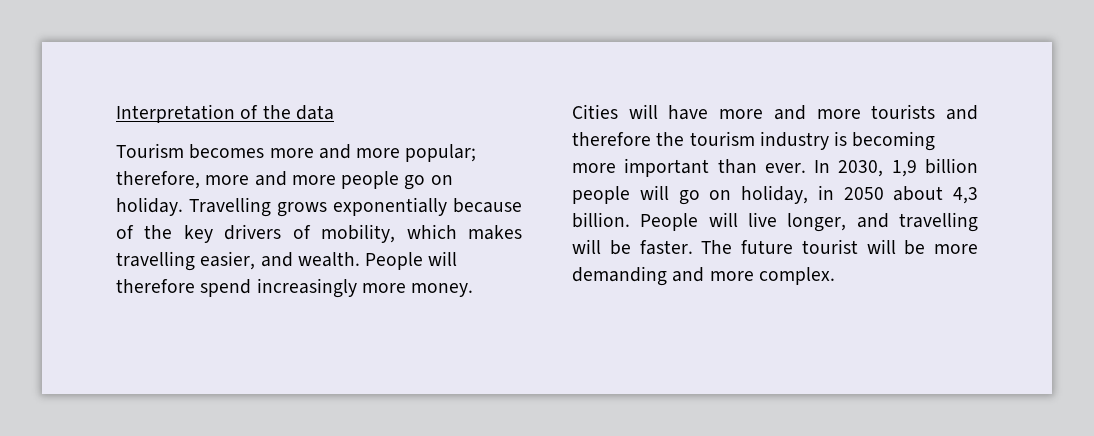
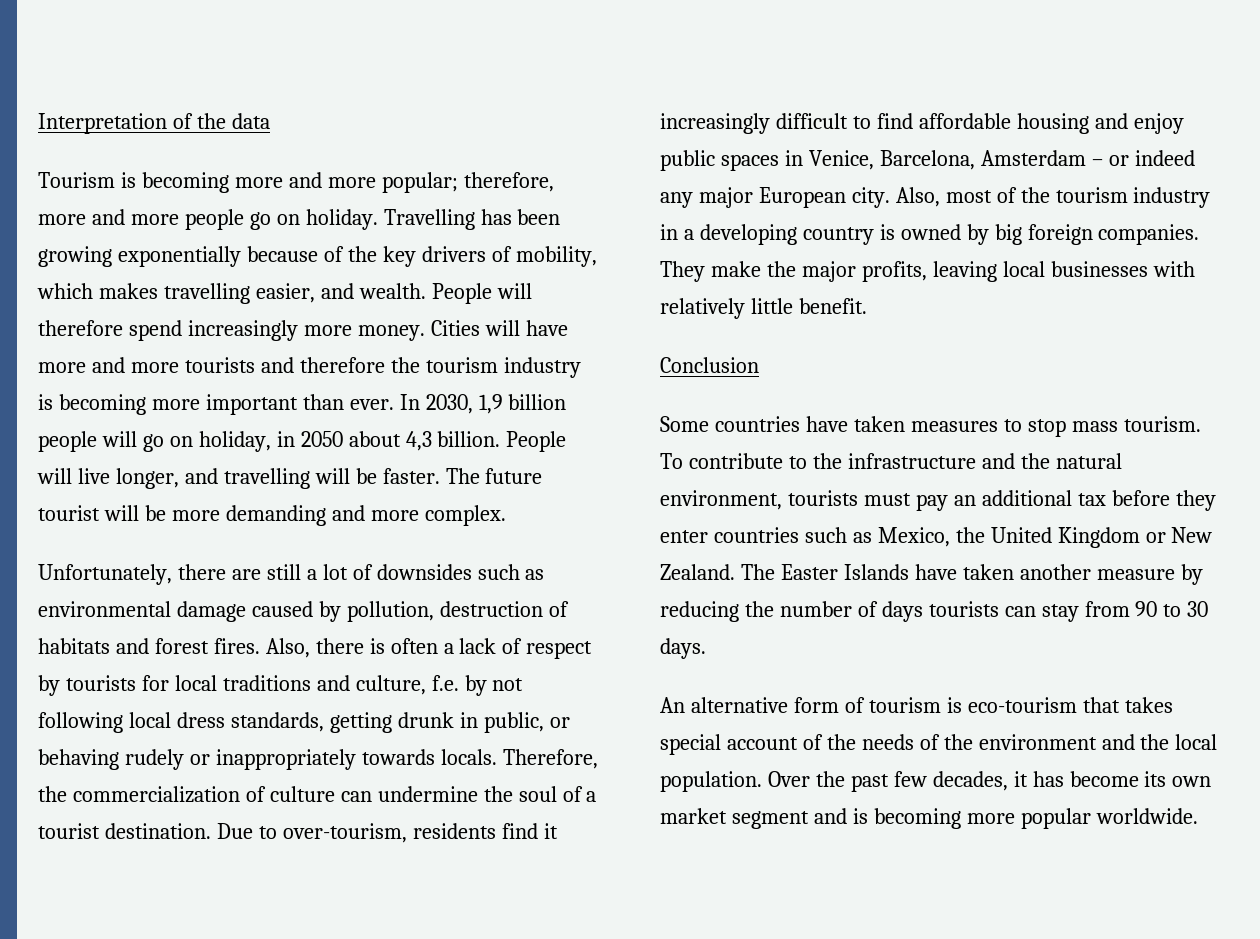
[189,144,265,159] becomes -> [120,172,229,193] is becoming
[277,202,327,217] grows -> [480,209,561,225] [38,246,112,267] has been growing
(835, 276) none -> [38,564,545,585] [38,601,569,622] [38,638,593,659] [38,675,524,696] [38,712,570,733] [38,749,598,770] [38,786,597,803] [38,823,558,843] [660,113,1184,134] [660,150,1195,171] [660,187,1211,208] [660,224,1200,245] [660,261,1195,282] [660,298,867,319] [660,357,759,373] [660,416,1201,437] [660,453,1122,469] [660,490,1216,511] [660,527,1213,548] [660,564,1203,585] [660,601,1209,622] [660,638,706,659] [660,697,1173,713] [660,734,1218,755] [660,771,1212,792] [660,808,1198,829] // Unfortunately, there are still a lot of downsides such as environmental damage caused by pollution, destruction of habitats and forest fires. Also, there is often a lack of respect by tourists for local traditions and culture, f.e. by not following local dress standards, getting drunk in public, or behaving rudely or inappropriately towards locals. Therefore, the commercialization of culture can undermine the soul of a tourist destination. Due to over-tourism, residents find it increasingly difficult to find affordable housing and enjoy public spaces in Venice, Barcelona, Amsterdam – or indeed any major European city. Also, most of the tourism industry in a developing country is owned by big foreign companies. They make the major profits, leaving local businesses with relatively little benefit. // Conclusion // Some countries have taken measures to stop mass tourism. To contribute to the infrastructure and the natural environment, tourists must pay an additional tax before they enter countries such as Mexico, the United Kingdom or New Zealand. The Easter Islands have taken another measure by reducing the number of days tourists can stay from 90 to 30 days. // An alternative form of tourism is eco-tourism that takes special account of the needs of the environment and the local population. Over the past few decades, it has become its own market segment and is becoming more popular worldwide.

